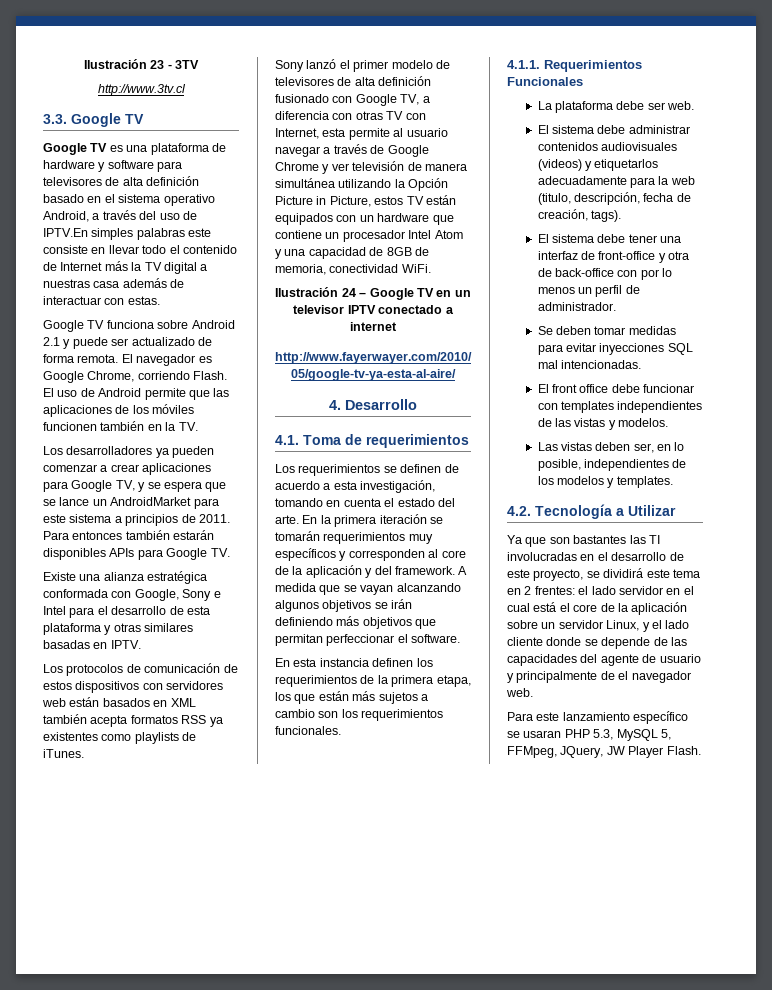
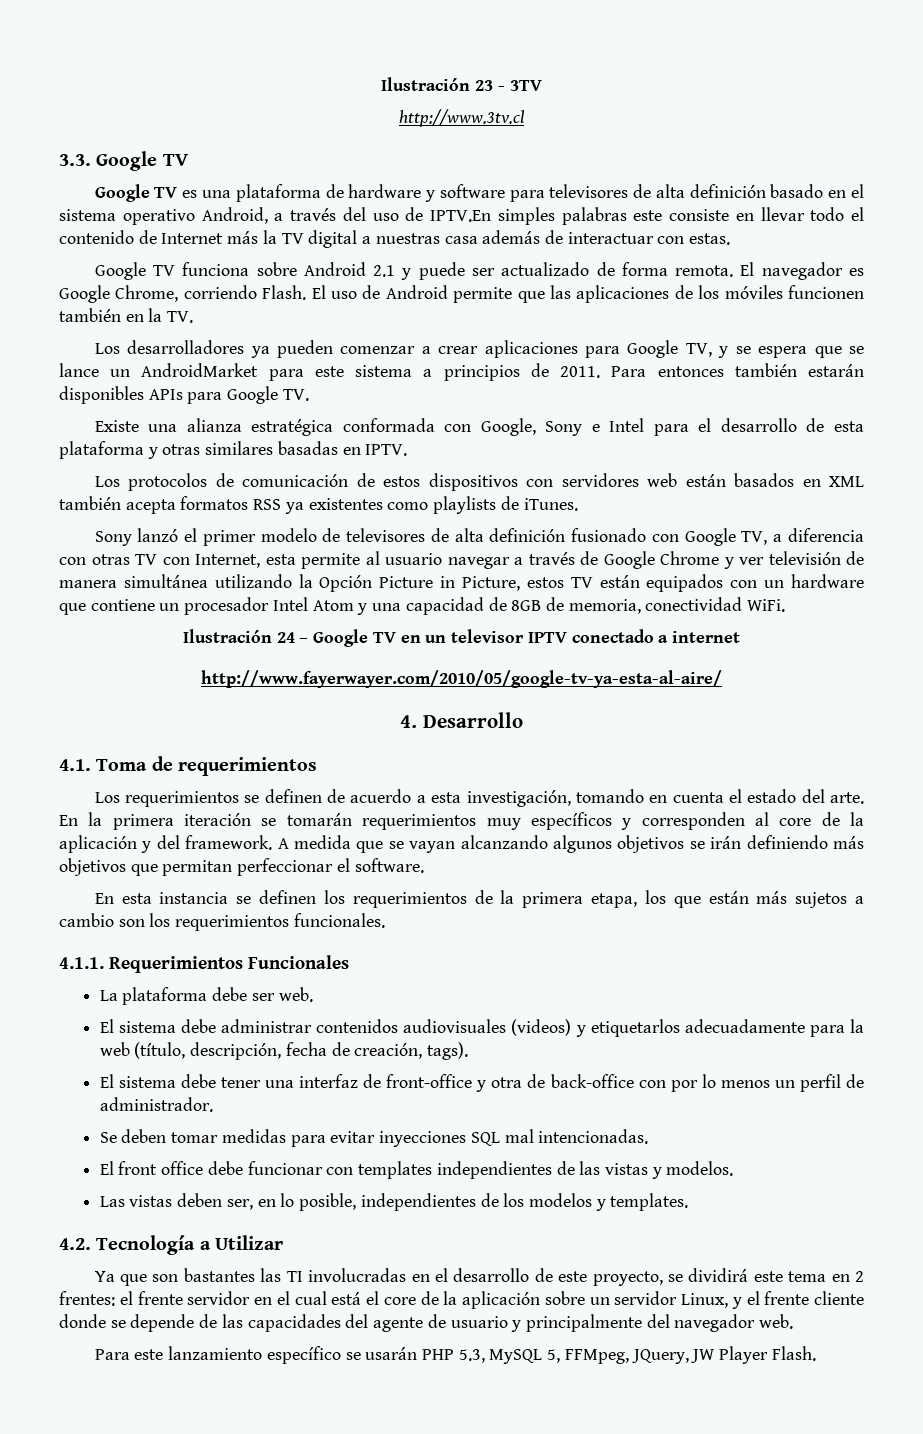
(369, 662) none -> [236,896,252,904] se
[537,193,571,205] (titulo, -> [134,1042,186,1059] (título,
[591,586,616,595] lado -> [137,1291,183,1305] frente
[665,620,690,629] lado -> [764,1291,810,1305] frente
[600,671,629,680] de el -> [646,1314,670,1328] del
[523,730,562,738] usaran -> [365,1347,418,1360] usarán

